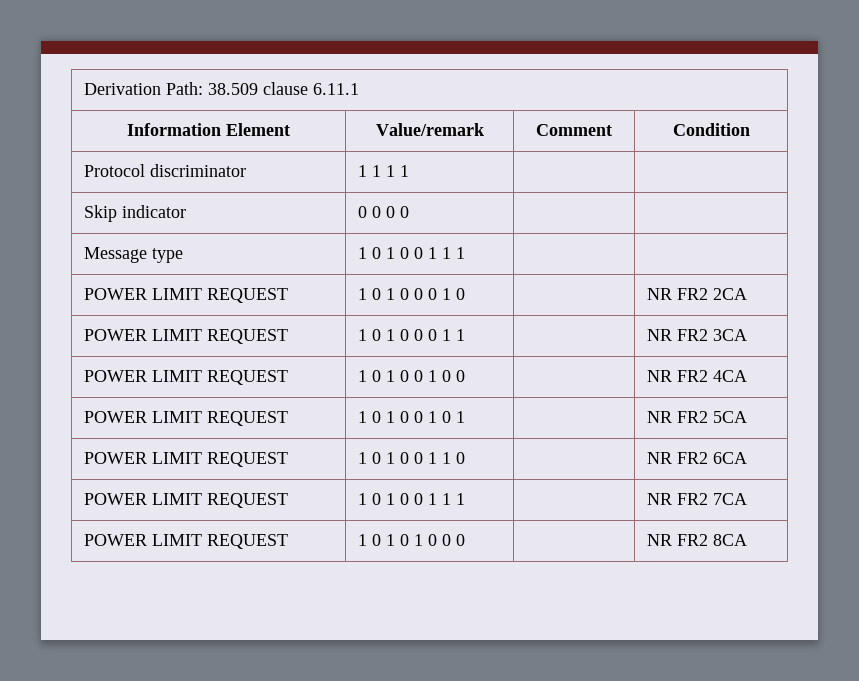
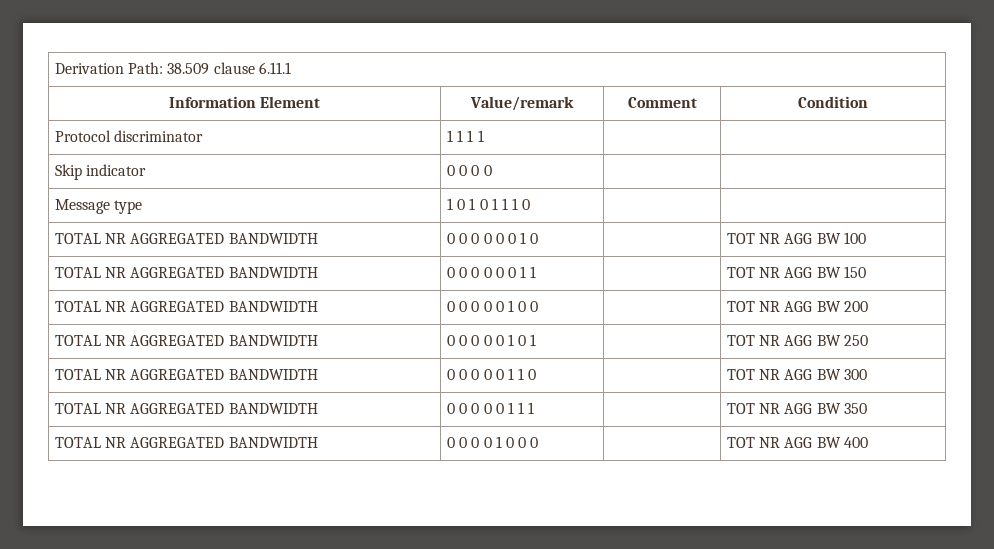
[414,247,466,259] [84,288,289,303] [358,288,466,300] [647,288,748,300] [84,329,289,344] [358,329,466,341] [647,329,748,341] [84,370,289,385] [358,370,396,382] 0 1 1 1 | | // POWER LIMIT REQUEST | 1 0 1 0 0 0 1 0 | | NR FR2 2CA // POWER LIMIT REQUEST | 1 0 1 0 0 0 1 1 | | NR FR2 3CA // POWER LIMIT REQUEST | 1 0 1 -> [491,198,531,210] [55,233,318,244] [447,232,539,244] [727,232,866,244] [55,267,318,278] [447,266,537,278] [727,266,866,278] [55,301,318,312] [447,301,480,312] 1 1 1 0 | | // TOTAL NR AGGREGATED BANDWIDTH | 0 0 0 0 0 0 1 0 | | TOT NR AGG BW 100 // TOTAL NR AGGREGATED BANDWIDTH | 0 0 0 0 0 0 1 1 | | TOT NR AGG BW 150 // TOTAL NR AGGREGATED BANDWIDTH | 0 0 0
[647,370,748,382] [84,411,289,426] [358,411,396,423] NR FR2 4CA // POWER LIMIT REQUEST | 1 0 1 -> [727,301,868,312] [55,335,318,346] [447,335,480,346] TOT NR AGG BW 200 // TOTAL NR AGGREGATED BANDWIDTH | 0 0 0
[647,411,748,423] [84,452,289,467] [358,452,396,464] NR FR2 5CA // POWER LIMIT REQUEST | 1 0 1 -> [727,335,868,346] [55,369,318,380] [447,369,480,380] TOT NR AGG BW 250 // TOTAL NR AGGREGATED BANDWIDTH | 0 0 0
[647,452,748,464] [84,493,289,508] [358,493,466,505] [647,493,748,505] [84,534,289,549] [358,534,466,546] [647,534,748,546] NR FR2 6CA // POWER LIMIT REQUEST | 1 0 1 0 0 1 1 1 | | NR FR2 7CA // POWER LIMIT REQUEST | 1 0 1 0 1 0 0 0 | | NR FR2 8CA -> [727,369,867,380] [55,403,318,414] [447,402,535,414] [727,403,867,414] [55,437,318,448] [447,436,539,448] [727,437,868,448] TOT NR AGG BW 300 // TOTAL NR AGGREGATED BANDWIDTH | 0 0 0 0 0 1 1 1 | | TOT NR AGG BW 350 // TOTAL NR AGGREGATED BANDWIDTH | 0 0 0 0 1 0 0 0 | | TOT NR AGG BW 400

